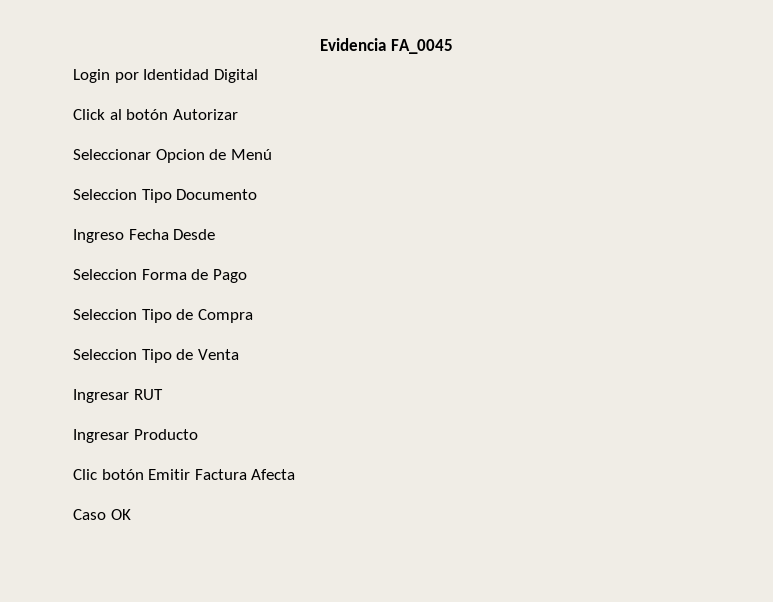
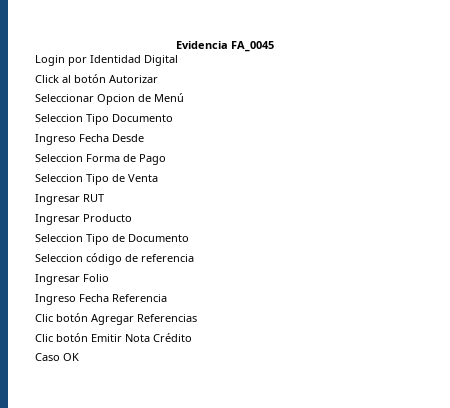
[73,309,253,323] // Seleccion Tipo de Compra -> (166, 159) none
(198, 434) none -> [35,234,189,245] [35,253,194,265] [35,274,109,285] [35,294,167,305] [35,313,197,325] // Seleccion Tipo de Documento // Seleccion código de referencia // Ingresar Folio // Ingreso Fecha Referencia // Clic botón Agregar Referencias
[194,469,296,480] Factura Afecta -> [125,333,192,342] Nota Crédito

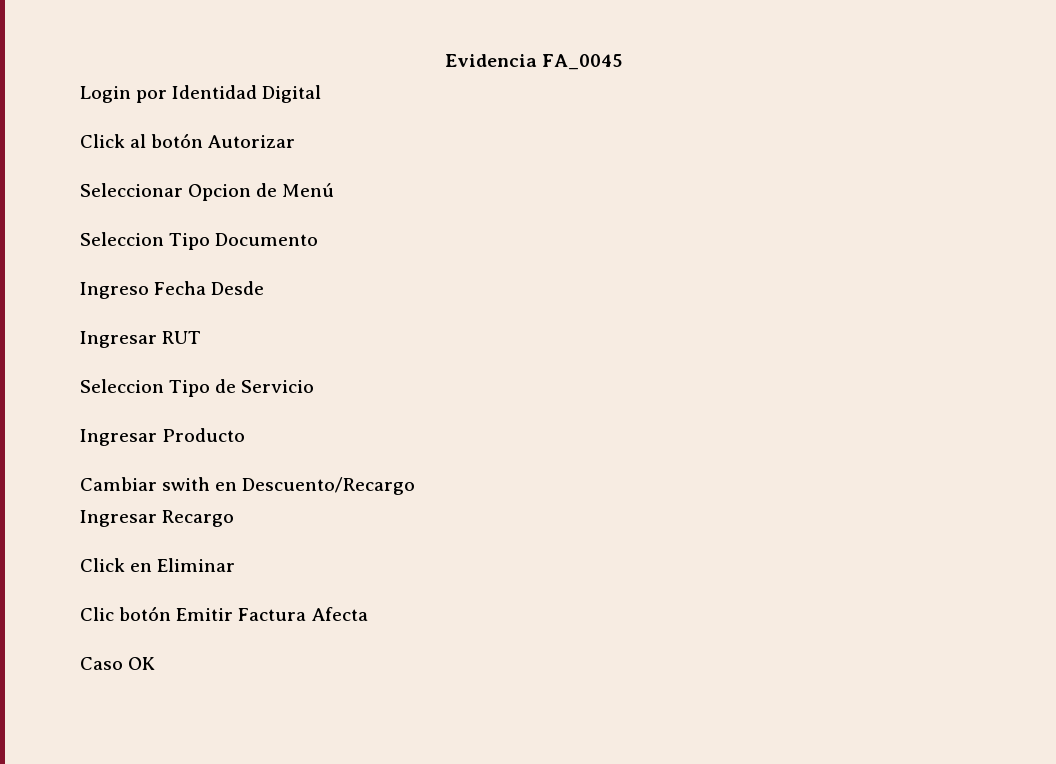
[35,154,166,165] [35,174,158,185] [35,194,104,205] Seleccion Forma de Pago // Seleccion Tipo de Venta // Ingresar RUT -> [80,331,202,348] [80,379,315,397] Ingresar RUT // Seleccion Tipo de Servicio
[35,234,189,245] [35,253,194,265] [35,274,109,285] [35,294,167,305] [35,313,197,325] Seleccion Tipo de Documento // Seleccion código de referencia // Ingresar Folio // Ingreso Fecha Referencia // Clic botón Agregar Referencias -> [80,477,416,495] [80,510,235,527] [80,558,236,572] Cambiar swith en Descuento/Recargo // Ingresar Recargo // Click en Eliminar
[125,333,192,342] Nota Crédito -> [238,607,368,621] Factura Afecta

